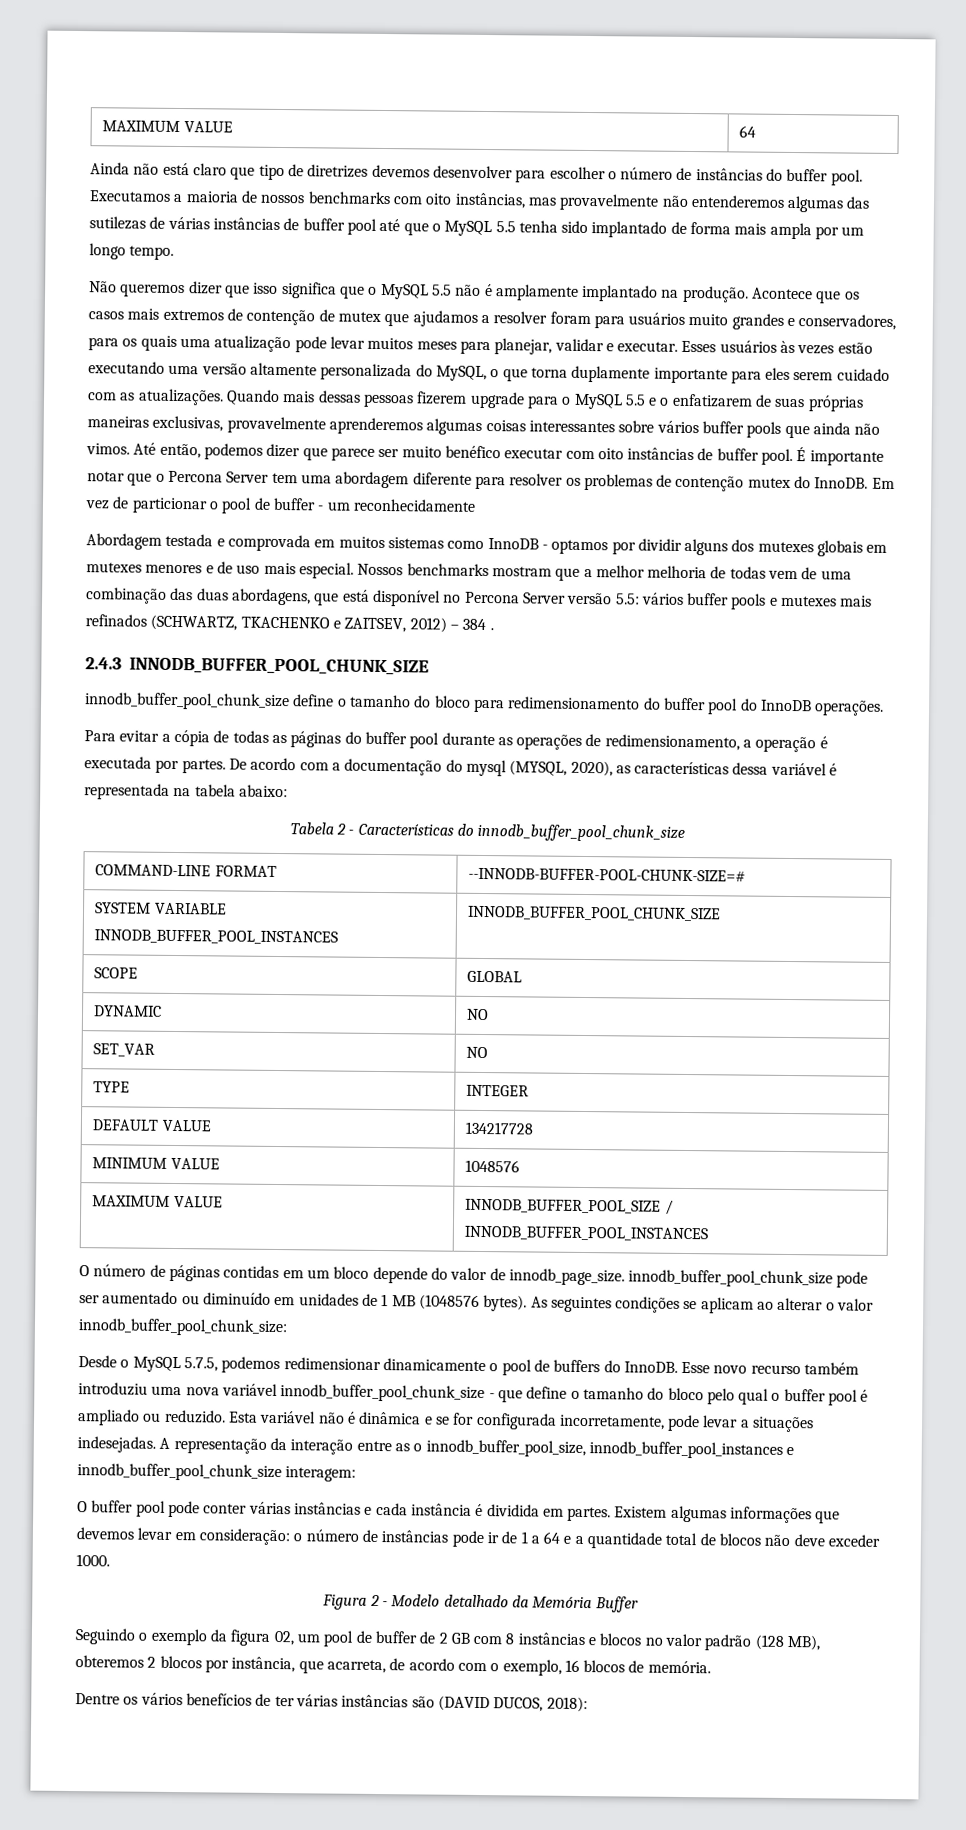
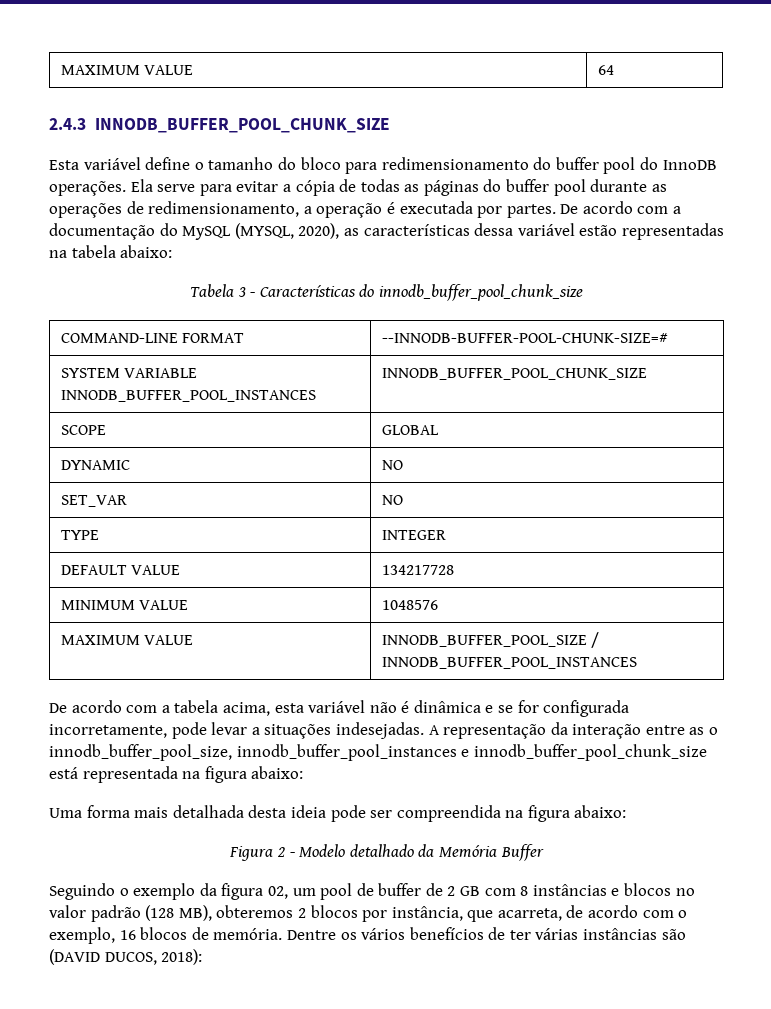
[90,162,863,186] [89,190,871,213] [89,216,865,240] [89,243,175,260] [89,281,860,304] [88,308,897,331] [88,335,873,355] [88,361,890,384] [88,388,864,412] [87,415,881,439] [86,442,884,466] [87,470,895,492] [85,496,476,514] [86,533,888,557] [86,561,852,581] [86,587,873,610] [85,614,494,633] // Ainda não está claro que tipo de diretrizes devemos desenvolver para escolher o número de instâncias do buffer pool. Executamos a maioria de nossos benchmarks com oito instâncias, mas provavelmente não entenderemos algumas das sutilezas de várias instâncias de buffer pool até que o MySQL 5.5 tenha sido implantado de forma mais ampla por um longo tempo. // Não queremos dizer que isso significa que o MySQL 5.5 não é amplamente implantado na produção. Acontece que os casos mais extremos de contenção de mutex que ajudamos a resolver foram para usuários muito grandes e conservadores, para os quais uma atualização pode levar muitos meses para planejar, validar e executar. Esses usuários às vezes estão executando uma versão altamente personalizada do MySQL, o que torna duplamente importante para eles serem cuidado com as atualizações. Quando mais dessas pessoas fizerem upgrade para o MySQL 5.5 e o enfatizarem de suas próprias maneiras exclusivas, provavelmente aprenderemos algumas coisas interessantes sobre vários buffer pools que ainda não vimos. Até então, podemos dizer que parece ser muito benéfico executar com oito instâncias de buffer pool. É importante notar que o Percona Server tem uma abordagem diferente para resolver os problemas de contenção mutex do InnoDB. Em vez de particionar o pool de buffer - um reconhecidamente // Abordagem testada e comprovada em muitos sistemas como InnoDB - optamos por dividir alguns dos mutexes globais em mutexes menores e de uso mais especial. Nossos benchmarks mostram que a melhor melhoria de todas vem de uma combinação das duas abordagens, que está disponível no Percona Server versão 5.5: vários buffer pools e mutexes mais refinados (SCHWARTZ, TKACHENKO e ZAITSEV, 2012) – 384 . -> (614, 70) none
[85,692,290,711] innodb_buffer_pool_chunk_size -> [49,157,141,170] Esta variável
[84,730,116,742] // Para -> [130,179,232,196] Ela serve para
[465,759,507,777] mysql -> [182,226,232,240] MySQL
[829,763,838,776] [84,783,170,800] é representada -> [579,223,724,240] estão representadas
[336,823,347,835] 2 -> [237,287,246,297] 3
[79,1264,869,1288] [79,1291,875,1314] [78,1318,288,1337] [78,1355,860,1376] [78,1382,869,1406] [77,1409,258,1426] O número de páginas contidas em um bloco depende do valor de innodb_page_size. innodb_buffer_pool_chunk_size pode ser aumentado ou diminuído em unidades de 1 MB (1048576 bytes). As seguintes condições se aplicam ao alterar o valor innodb_buffer_pool_chunk_size: // Desde o MySQL 5.7.5, podemos redimensionar dinamicamente o pool de buffers do InnoDB. Esse novo recurso também introduziu uma nova variável innodb_buffer_pool_chunk_size - que define o tamanho do bloco pelo qual o buffer pool é ampliado ou reduzido. Esta -> [49,700,304,716] De acordo com a tabela acima, esta
[285,1466,357,1482] [77,1500,841,1524] [76,1527,881,1549] [76,1554,110,1567] interagem: // O buffer pool pode conter várias instâncias e cada instância é dividida em partes. Existem algumas informações que devemos levar em consideração: o número de instâncias pode ir de 1 a 64 e a quantidade total de blocos não deve exceder 1000. -> [49,766,304,783] [49,805,627,822] está representada na figura abaixo: // Uma forma mais detalhada desta ideia pode ser compreendida na figura abaixo:
(711, 1667) // -> (283, 934) none

